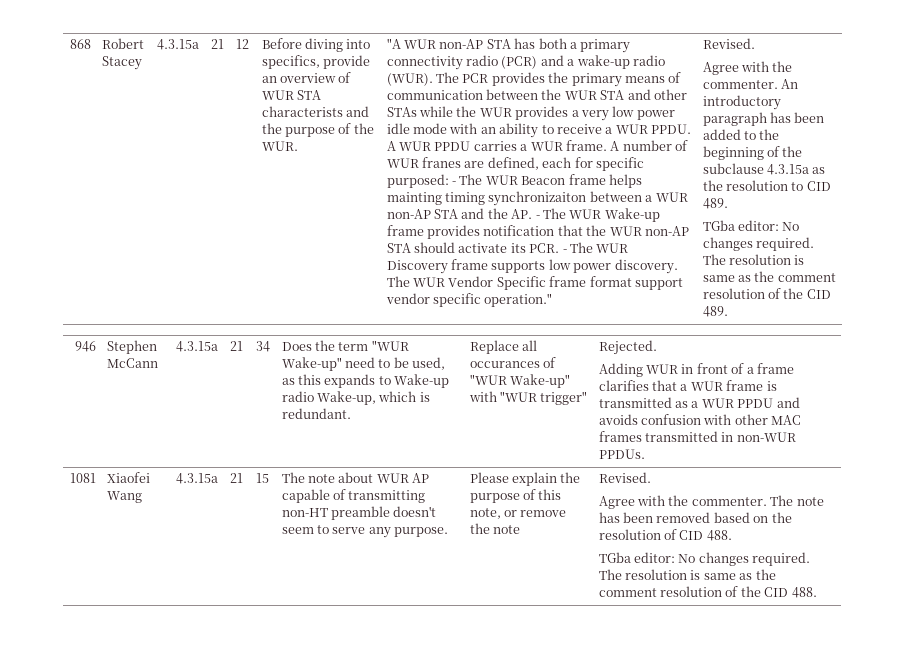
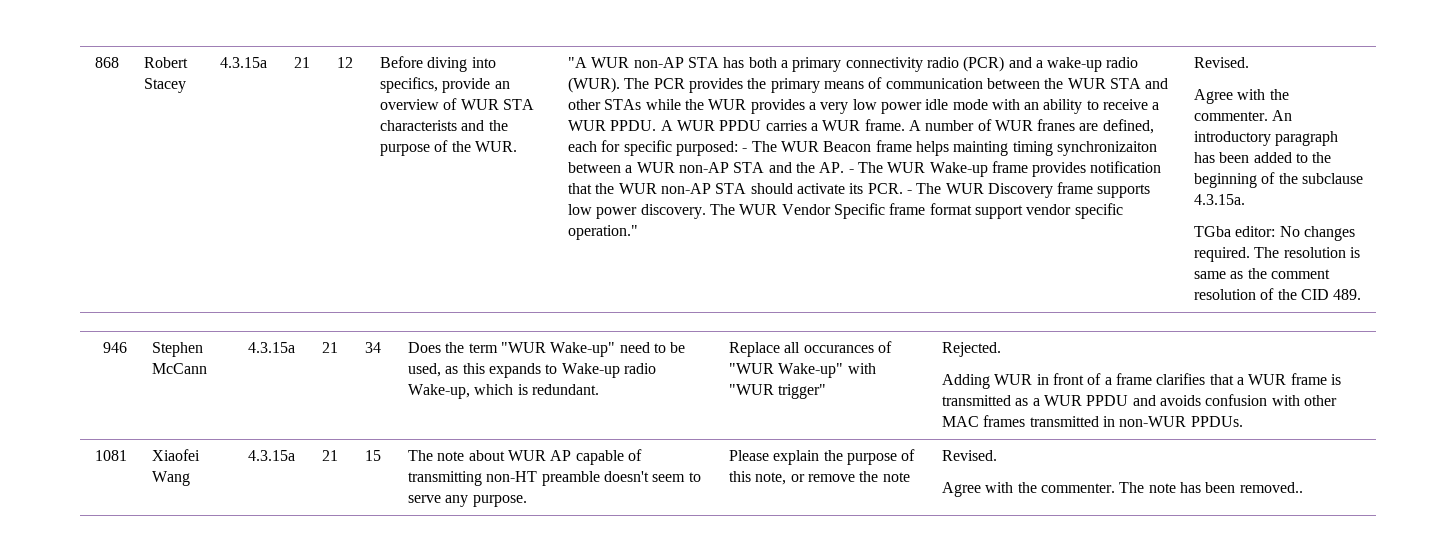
[767,164,826,175] [702,180,831,191] [702,198,728,209] 4.3.15a as the resolution to CID 489. -> [1194,194,1246,205] 4.3.15a.
[656,512,792,523] [598,529,732,541] [598,552,811,566] [598,569,776,580] [598,586,817,598] removed based on the resolution of CID 488. // TGba editor: No changes required. The resolution is same as the comment resolution of the CID 488. -> [1239,482,1303,493] removed..

